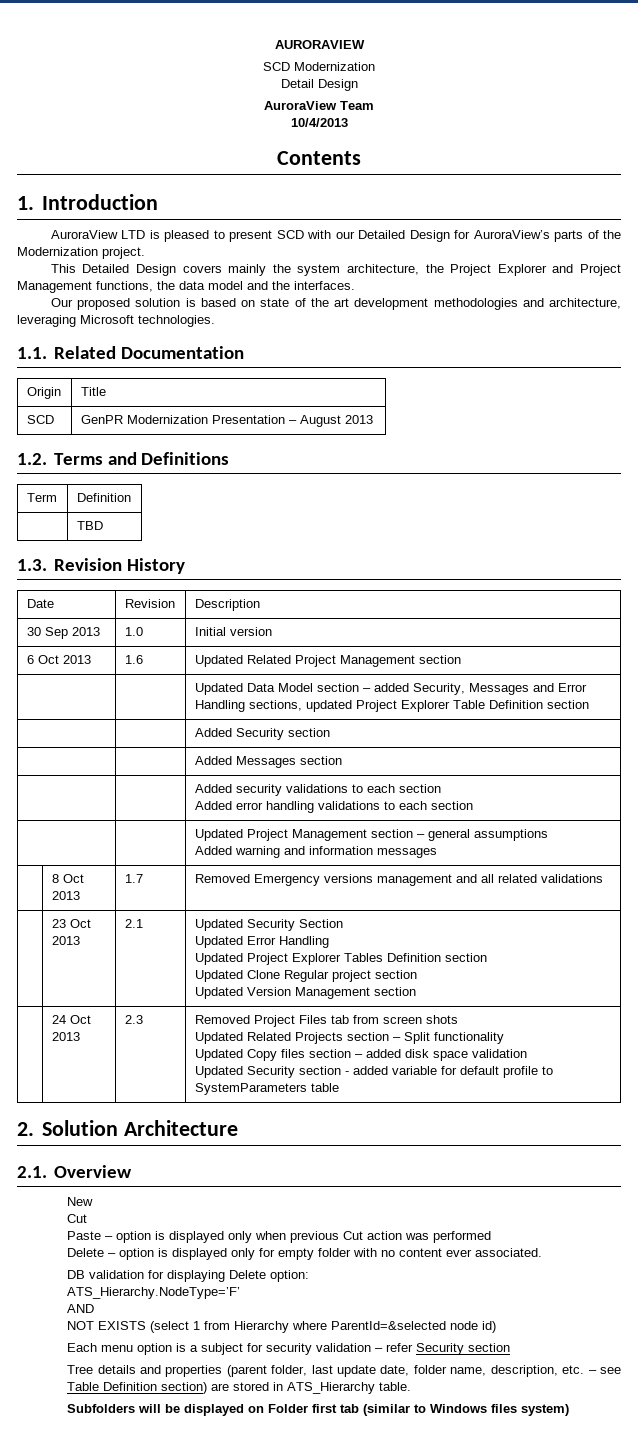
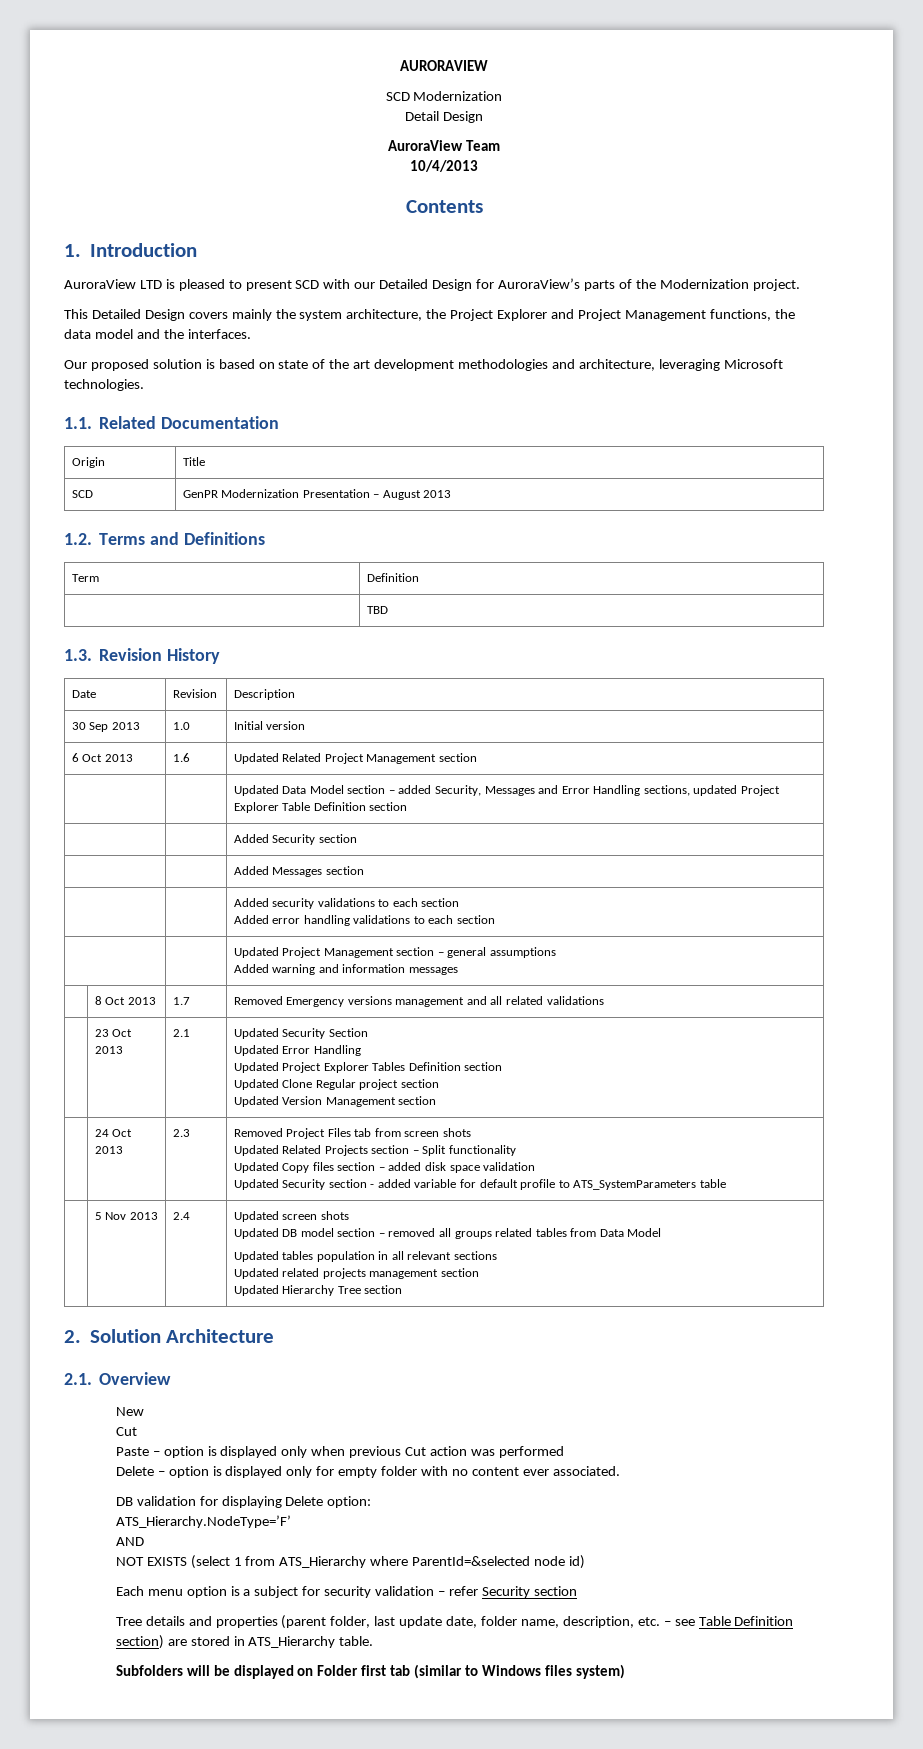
[194,1083,307,1095] SystemParameters -> [573,1180,697,1190] ATS_SystemParameters
(339, 1087) none -> [94,1212,158,1220] [172,1212,190,1220] [233,1211,349,1222] [233,1228,662,1239] [233,1251,498,1262] [233,1268,479,1279] [233,1285,403,1296] // | 5 Nov 2013 | 2.4 | Updated screen shots // Updated DB model section – removed all groups related tables from Data Model // Updated tables population in all relevant sections // Updated related projects management section // Updated Hierarchy Tree section
[234,1321,290,1333] Hierarchy -> [279,1556,367,1568] ATS_Hierarchy

